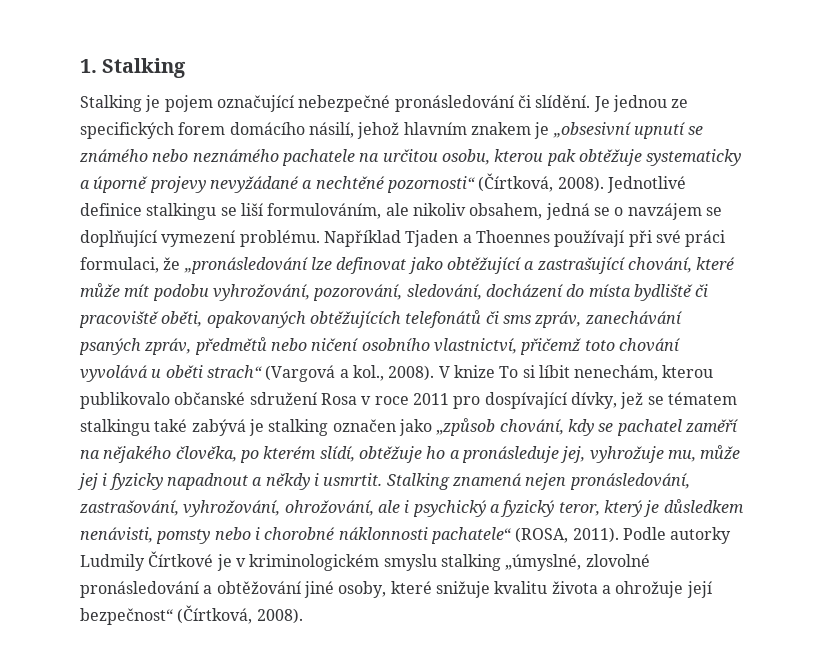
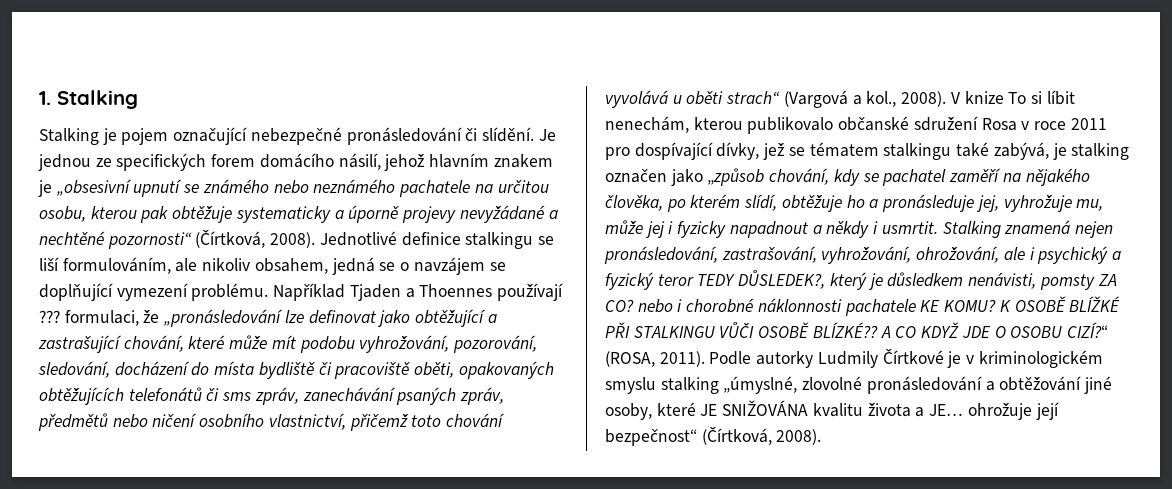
[628,230,726,247] při své práci -> [39,310,60,323] ???
[191,419,246,436] zabývá -> [993,142,1049,160] zabývá,
[558,502,600,516] teror, -> [657,270,826,289] teror TEDY DŮSLEDEK?,
(211, 536) none -> [1097,274,1117,286] [605,299,634,312] ZA CO?
[430,527,511,544] pachatele“ -> [844,296,1121,316] [605,322,1108,338] pachatele KE KOMU? K OSOBĚ BLÍŽKÉ PŘI STALKINGU VŮČI OSOBĚ BLÍZKÉ?? A CO KDYŽ JDE O OSOBU CIZÍ?“
[435,581,490,598] snižuje -> [700,400,809,416] JE SNIŽOVÁNA
(611, 589) none -> [929,404,964,416] JE…

